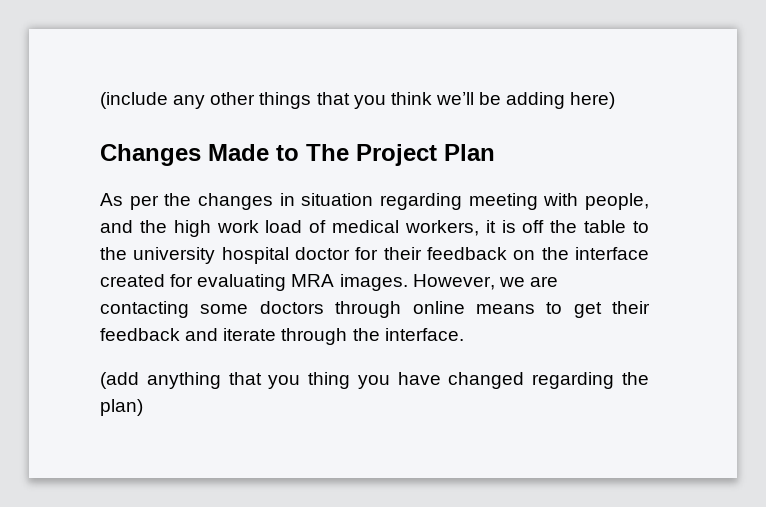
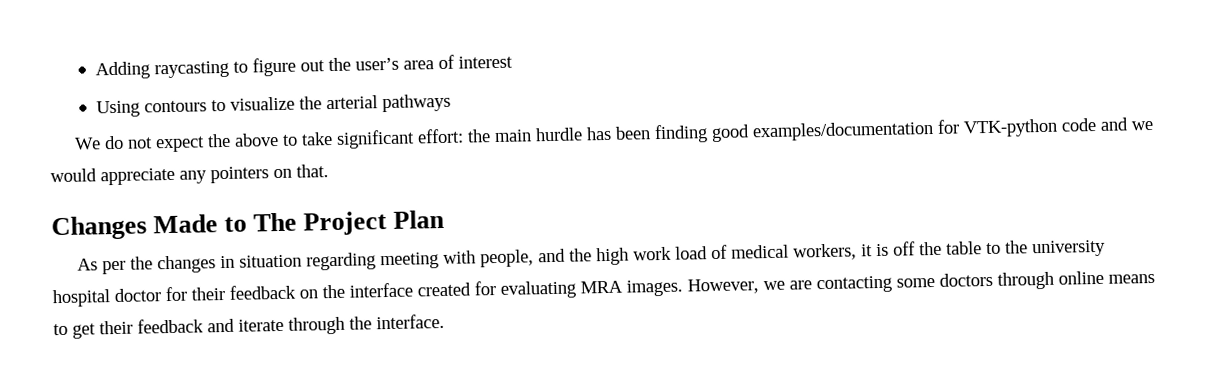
[100,92,616,109] (include any other things that you think we’ll be adding here) -> [95,54,514,80] [96,93,452,118] [74,117,1155,153] [50,164,329,186] Adding raycasting to figure out the user’s area of interest // Using contours to visualize the arterial pathways // We do not expect the above to take significant effort: the main hurdle has been finding good examples/documentation for VTK-python code and we would appreciate any pointers on that.
[100,372,649,389] [100,399,143,416] // (add anything that you thing you have changed regarding the plan) -> (445, 321) none

